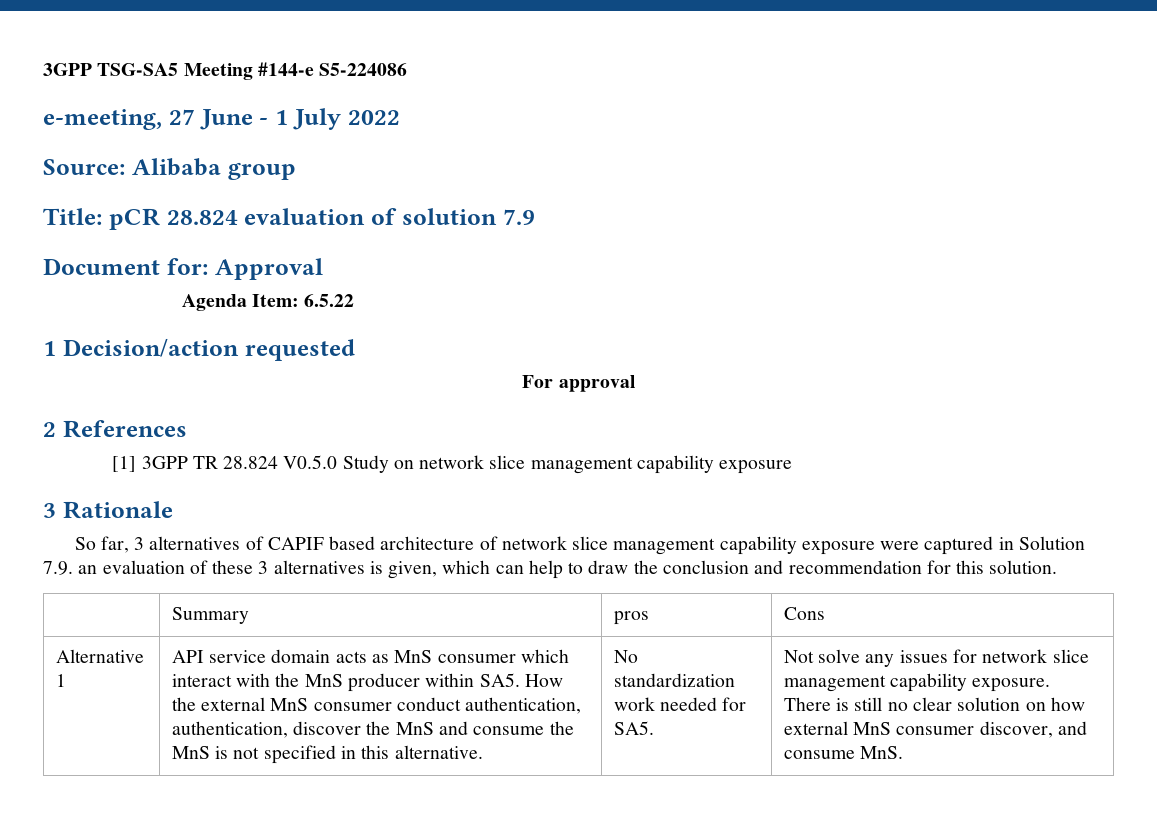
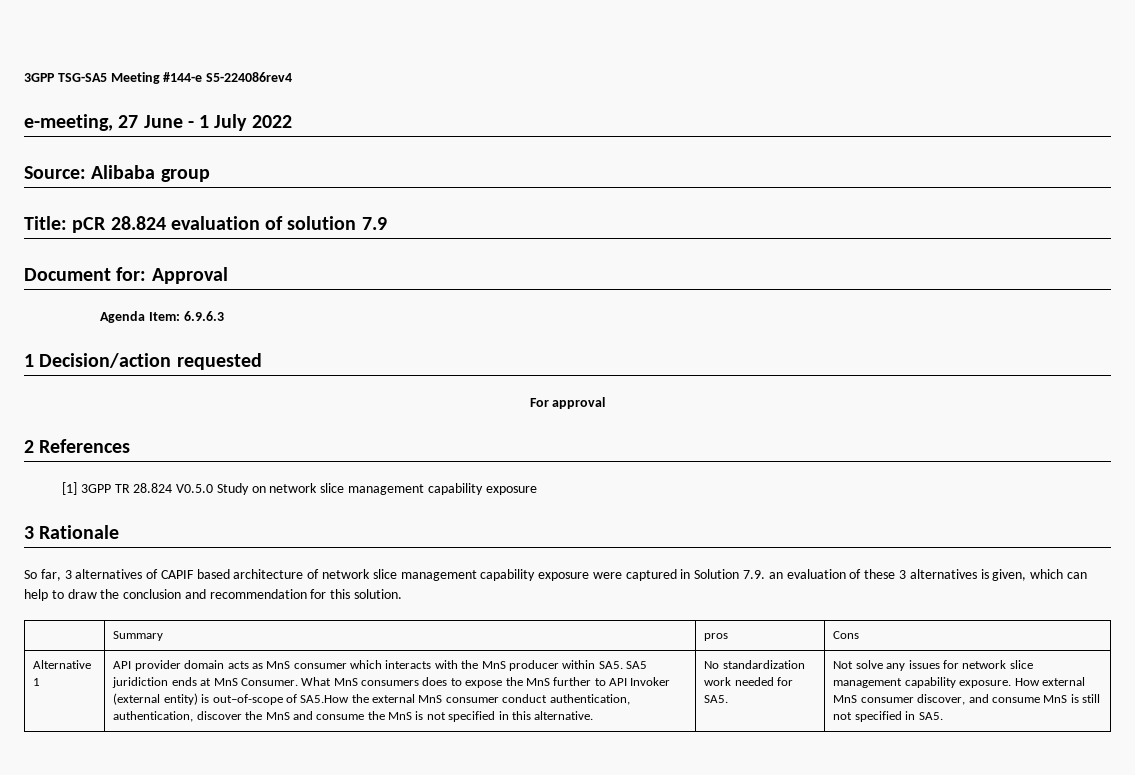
[319,63,408,76] S5-224086 -> [206,72,293,82] S5-224086rev4
[304,294,355,307] 6.5.22 -> [183,311,224,321] 6.9.6.3
[209,650,267,663] service -> [134,660,181,671] provider
[171,674,232,687] interact -> [385,660,432,669] interacts
[524,674,563,687] How -> [626,661,648,669] [112,677,671,688] [113,693,350,705] SA5 juridiction ends at MnS Consumer. What MnS consumers does to expose the MnS further to API Invoker (external entity) is out–of-scope of SA5.How
[783,697,1085,711] There is still no clear solution on how -> [1014,678,1040,686] How
[860,746,904,759] MnS. -> [1043,694,1101,703] [833,711,943,722] MnS is still not specified in SA5.

